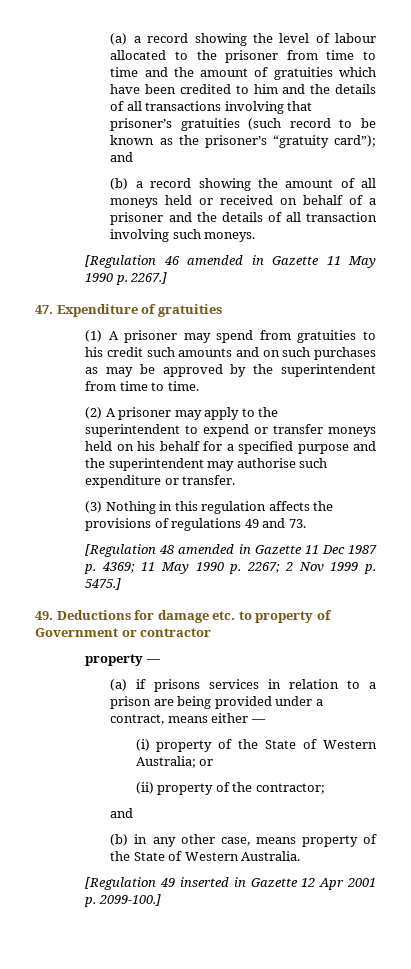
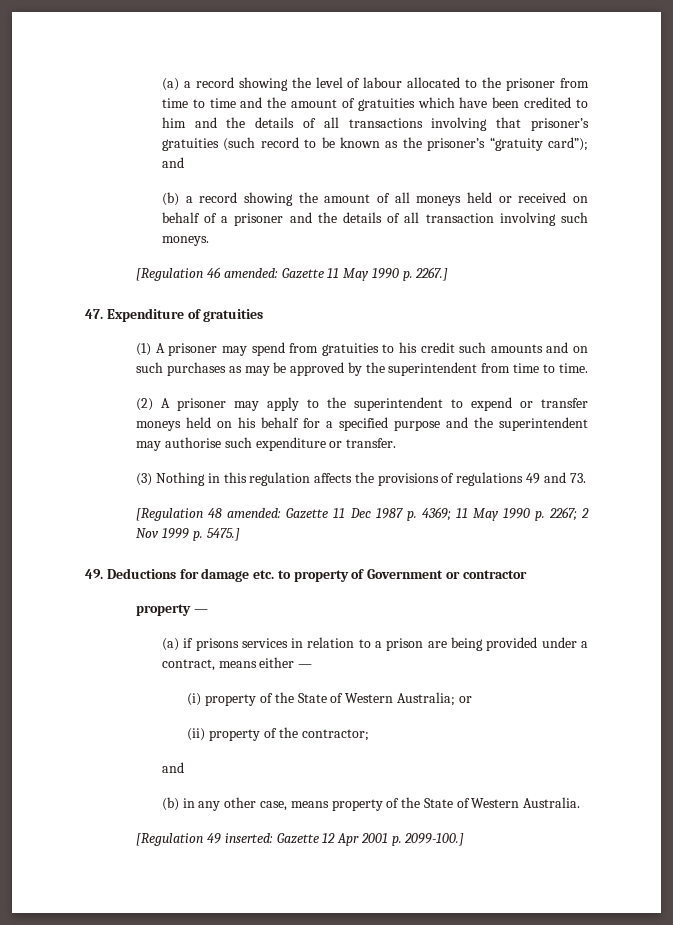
[187,255,264,265] amended in -> [223,268,278,278] amended:
[178,544,251,554] amended in -> [227,508,282,518] amended:
[179,877,246,887] inserted in -> [224,833,273,843] inserted:

